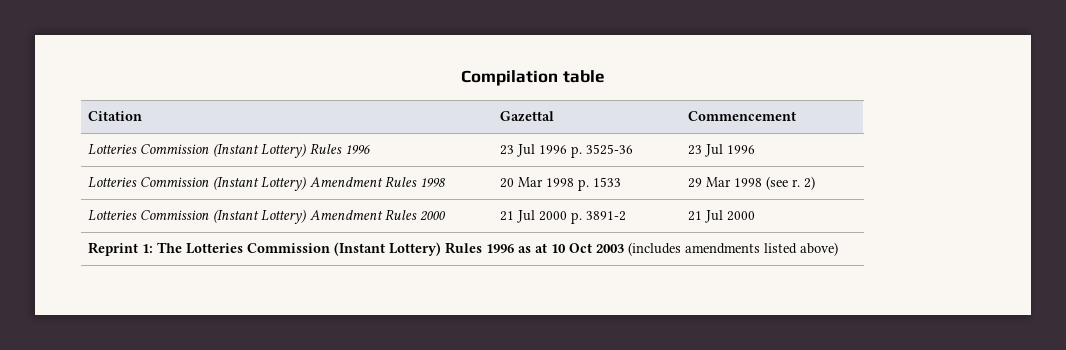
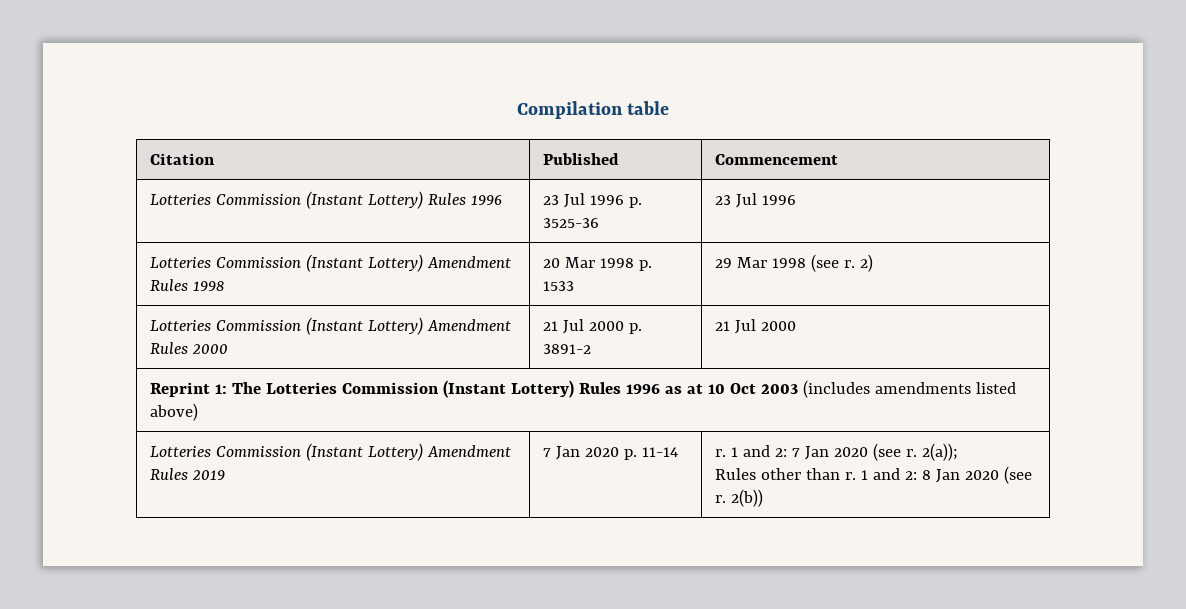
[499,111,554,122] Gazettal -> [543,153,620,165] Published
(838, 249) none -> [150,443,512,461] [150,468,226,481] [543,446,679,460] [715,443,959,461] [715,466,1033,484] [715,489,764,507] // Lotteries Commission (Instant Lottery) Amendment Rules 2019 | 7 Jan 2020 p. 11-14 | r. 1 and 2: 7 Jan 2020 (see r. 2(a)); // Rules other than r. 1 and 2: 8 Jan 2020 (see r. 2(b))

